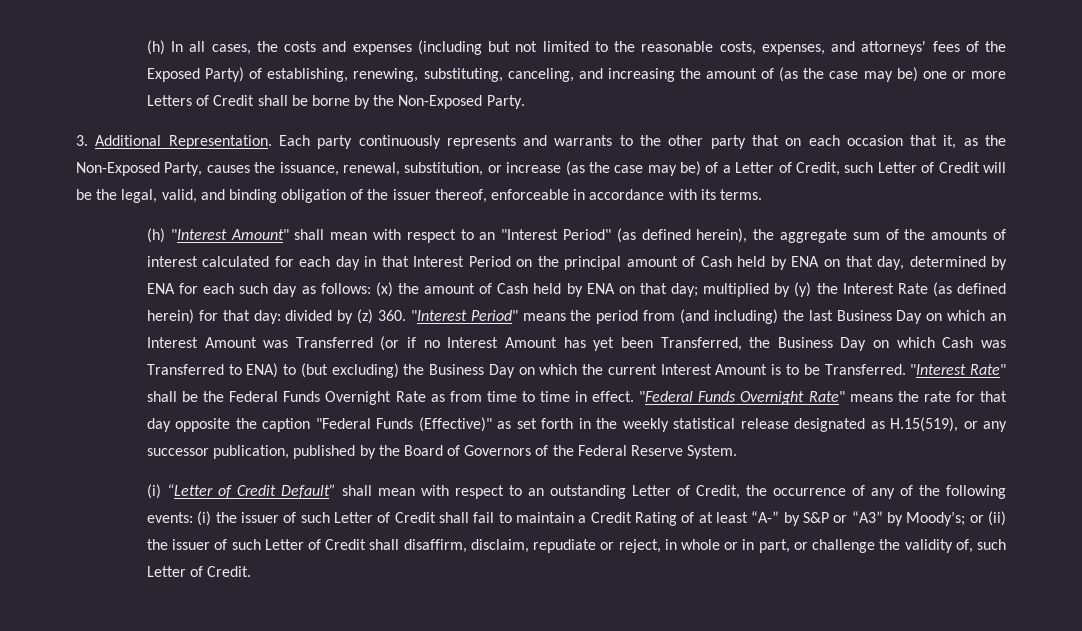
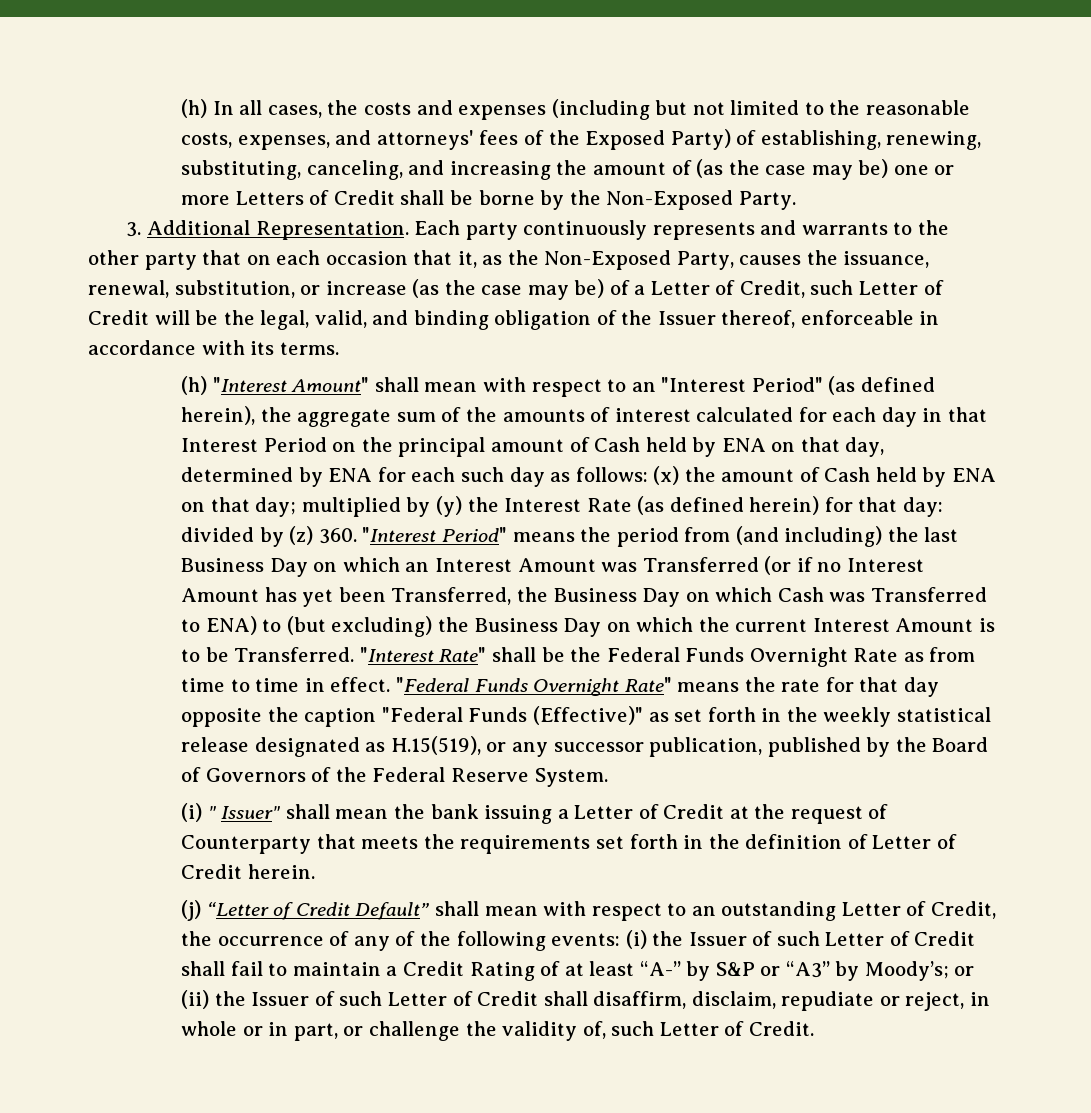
[392,189,431,200] issuer -> [657,311,716,325] Issuer
(161, 491) none -> [207,804,889,824] [181,834,957,854] [181,864,315,879] [181,900,202,921] " Issuer" shall mean the bank issuing a Letter of Credit at the request of Counterparty that meets the requirements set forth in the definition of Letter of Credit herein. // (j)
[240,512,279,523] issuer -> [688,932,747,946] Issuer
[172,539,211,550] issuer -> [251,992,310,1006] Issuer

